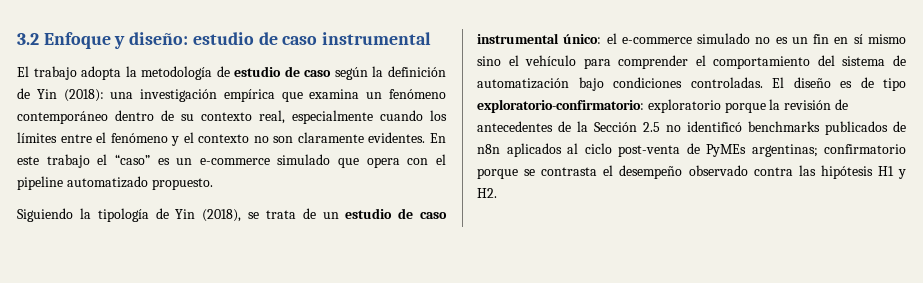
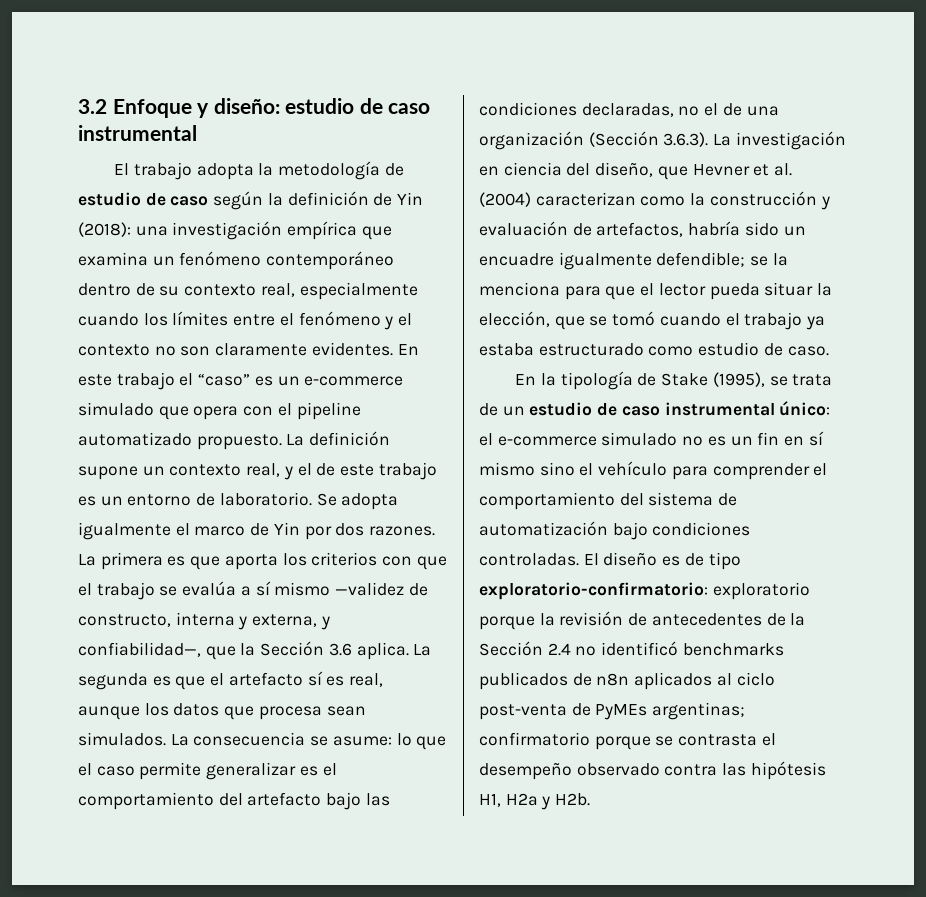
[17,208,73,222] // Siguiendo -> [286,431,391,446] [78,462,437,480] [78,492,399,510] [78,522,436,540] [78,552,447,570] [78,581,428,600] [78,612,330,630] [78,641,432,660] [78,671,384,690] [78,703,366,720] [78,732,447,750] [78,762,337,780] [78,792,390,810] [479,102,779,117] [479,131,846,150] [479,162,793,180] [479,191,830,210] [479,221,806,237] [479,252,788,270] [479,282,833,300] [479,311,826,330] [479,342,829,356] [515,374,537,385] La definición supone un contexto real, y el de este trabajo es un entorno de laboratorio. Se adopta igualmente el marco de Yin por dos razones. La primera es que aporta los criterios con que el trabajo se evalúa a sí mismo —validez de constructo, interna y externa, y confiabilidad—, que la Sección 3.6 aplica. La segunda es que el artefacto sí es real, aunque los datos que procesa sean simulados. La consecuencia se asume: lo que el caso permite generalizar es el comportamiento del artefacto bajo las condiciones declaradas, no el de una organización (Sección 3.6.3). La investigación en ciencia del diseño, que Hevner et al. (2004) caracterizan como la construcción y evaluación de artefactos, habría sido un encuadre igualmente defendible; se la menciona para que el lector pueda situar la elección, que se tomó cuando el trabajo ya estaba estructurado como estudio de caso. // En
[175,209,242,222] Yin (2018), -> [661,372,765,387] Stake (1995),
[643,122,660,132] 2.5 -> [547,643,571,656] 2.4
[877,166,907,179] [477,188,497,198] H1 y H2. -> [479,793,591,810] H1, H2a y H2b.

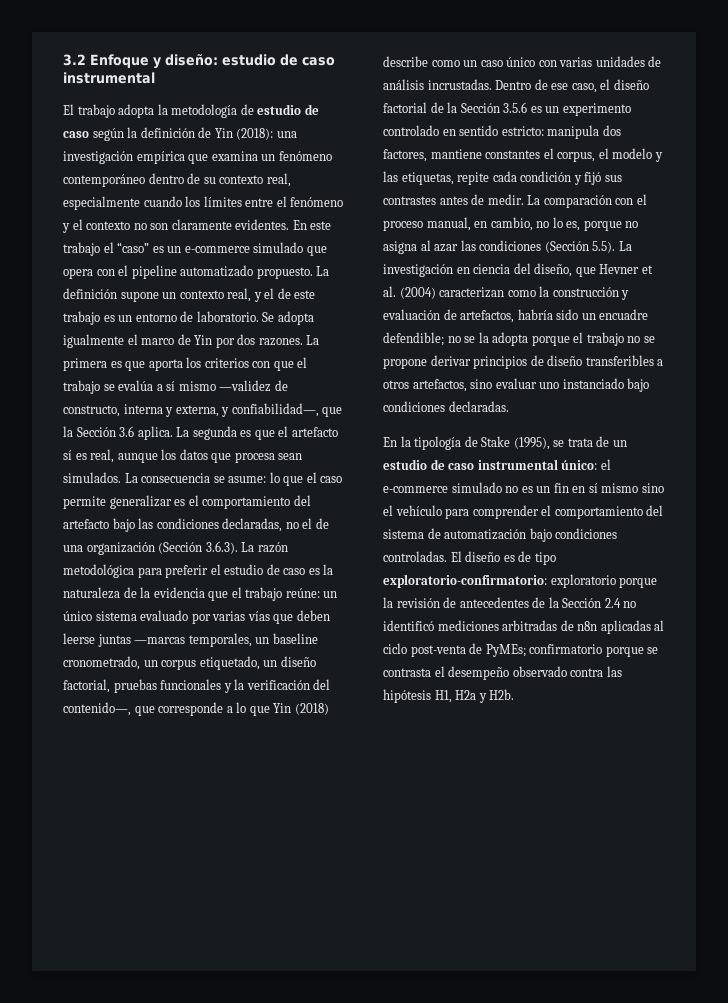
(732, 140) none -> [257,542,288,553] [63,564,334,578] [63,587,338,601] [63,610,330,624] [63,633,318,647] [63,656,316,670] [63,679,331,693] [63,702,329,716] [383,56,662,67] [383,79,649,93] [383,102,631,116] [383,125,621,139] [383,148,663,162] [383,171,622,185] [383,194,647,208] [383,217,639,231] [383,240,632,254] razón metodológica para preferir el estudio de caso es la naturaleza de la evidencia que el trabajo reúne: un único sistema evaluado por varias vías que deben leerse juntas —marcas temporales, un baseline cronometrado, un corpus etiquetado, un diseño factorial, pruebas funcionales y la verificación del contenido—, que corresponde a lo que Yin (2018) describe como un caso único con varias unidades de análisis incrustadas. Dentro de ese caso, el diseño factorial de la Sección 3.5.6 es un experimento controlado en sentido estricto: manipula dos factores, mantiene constantes el corpus, el modelo y las etiquetas, repite cada condición y fijó sus contrastes antes de medir. La comparación con el proceso manual, en cambio, no lo es, porque no asigna al azar las condiciones (Sección 5.5). La
[558,252,788,270] [479,282,833,300] [479,311,826,330] [479,342,829,356] igualmente defendible; se la menciona para que el lector pueda situar la elección, que se tomó cuando el trabajo ya estaba estructurado como estudio de caso. -> [383,332,655,346] [383,355,664,369] [383,378,650,392] [383,401,509,412] defendible; no se la adopta porque el trabajo no se propone derivar principios de diseño transferibles a otros artefactos, sino evaluar uno instanciado bajo condiciones declaradas.
[682,643,784,656] [479,672,568,690] benchmarks publicados -> [437,620,558,631] mediciones arbitradas
[634,672,713,690] aplicados -> [600,620,651,634] aplicadas
[595,702,746,720] PyMEs argentinas; -> [485,644,526,657] PyMEs;

